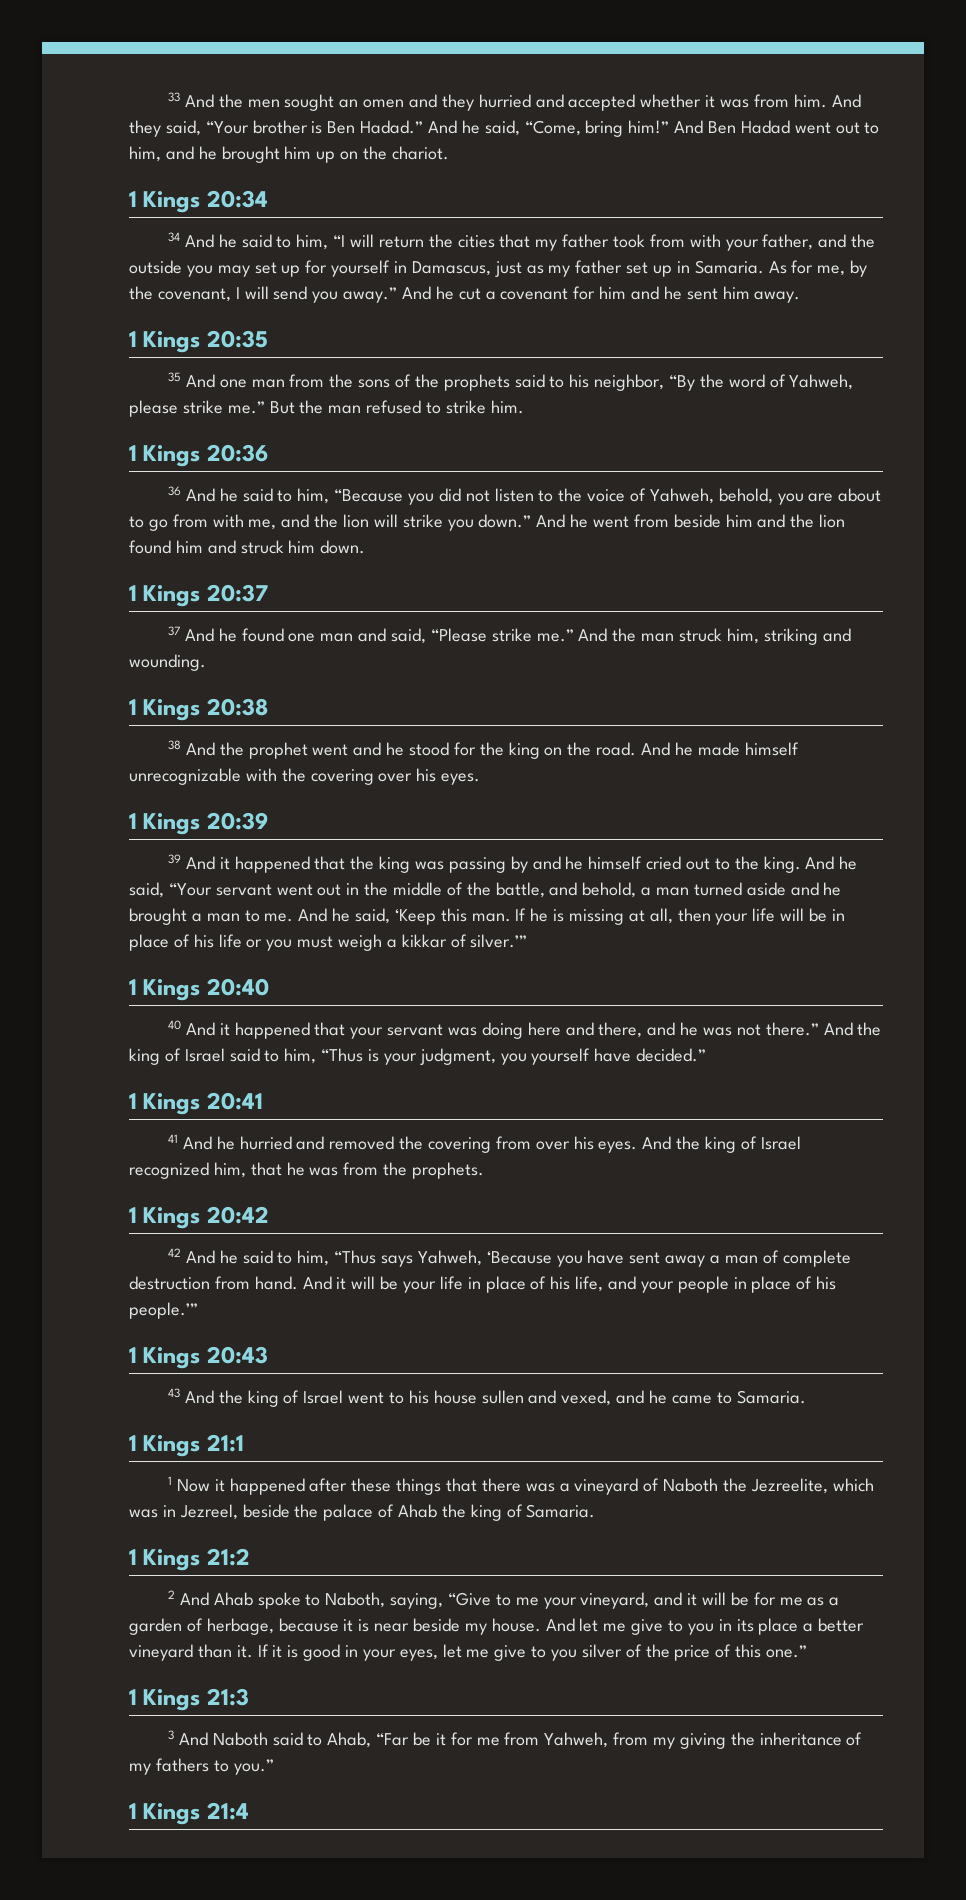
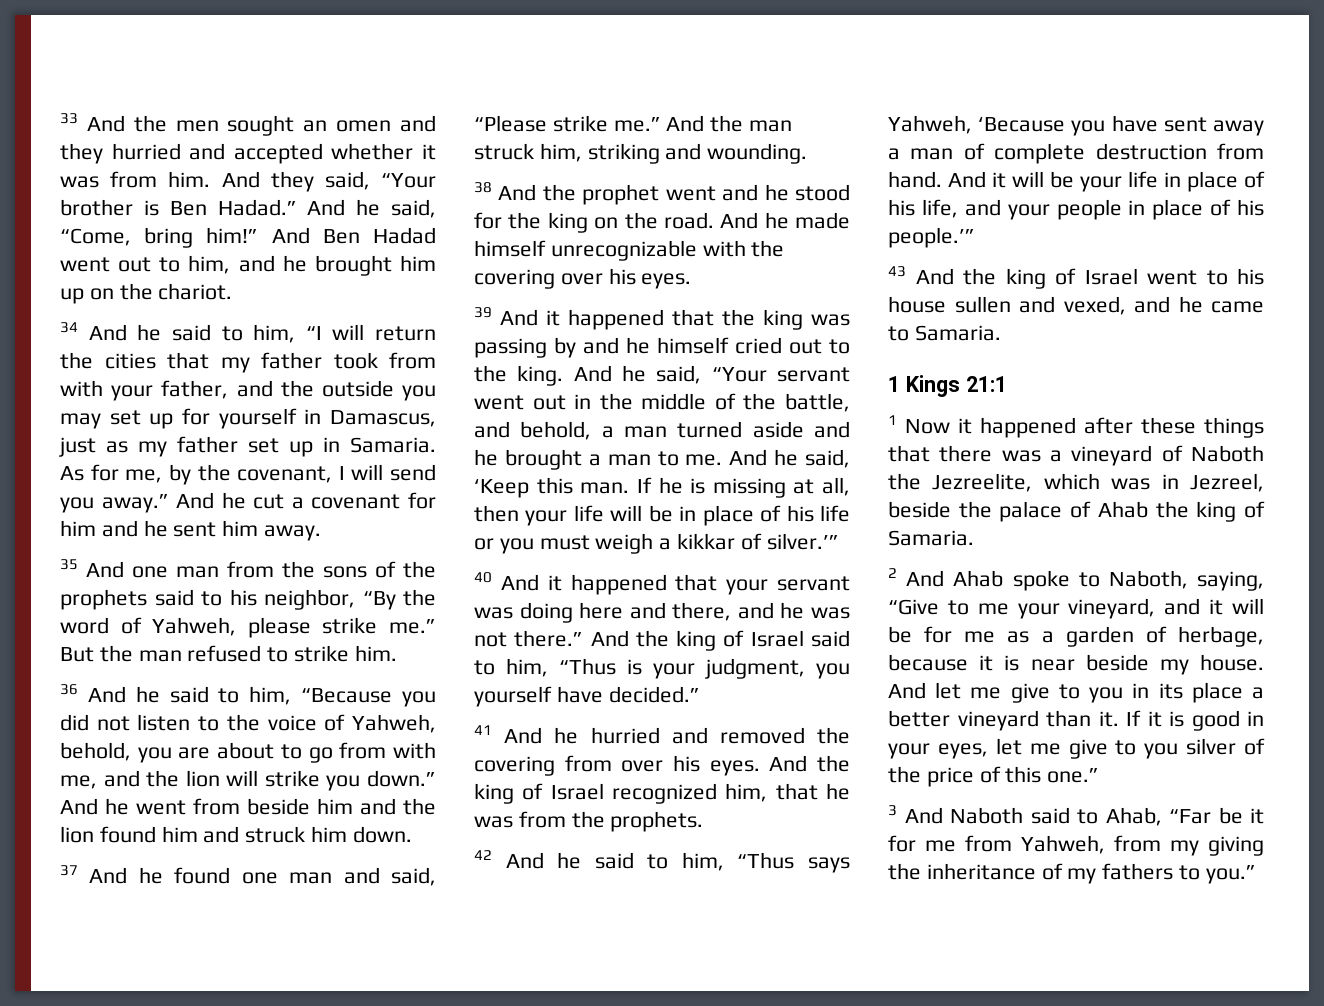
[129,190,268,213] // 1 Kings 20:34 -> (233, 291) none
[129,330,268,353] // 1 Kings 20:35 -> (322, 533) none
[129,444,268,467] // 1 Kings 20:36 -> (397, 653) none
[129,584,268,607] // 1 Kings 20:37 -> (412, 834) none
[129,698,268,721] // 1 Kings 20:38 -> (808, 153) none
[129,812,268,835] // 1 Kings 20:39 -> (692, 281) none
[129,978,269,1001] // 1 Kings 20:40 -> (839, 541) none
[129,1092,263,1115] // 1 Kings 20:41 -> (700, 694) none
[129,1206,269,1229] // 1 Kings 20:42 -> (704, 821) none
[129,1346,268,1369] // 1 Kings 20:43 -> (975, 237) none
[129,1548,250,1571] // 1 Kings 21:2 -> (974, 538) none
[129,1688,249,1711] // 1 Kings 21:3 -> (1100, 775) none
[129,1802,249,1825] // 1 Kings 21:4 -> (1256, 874) none

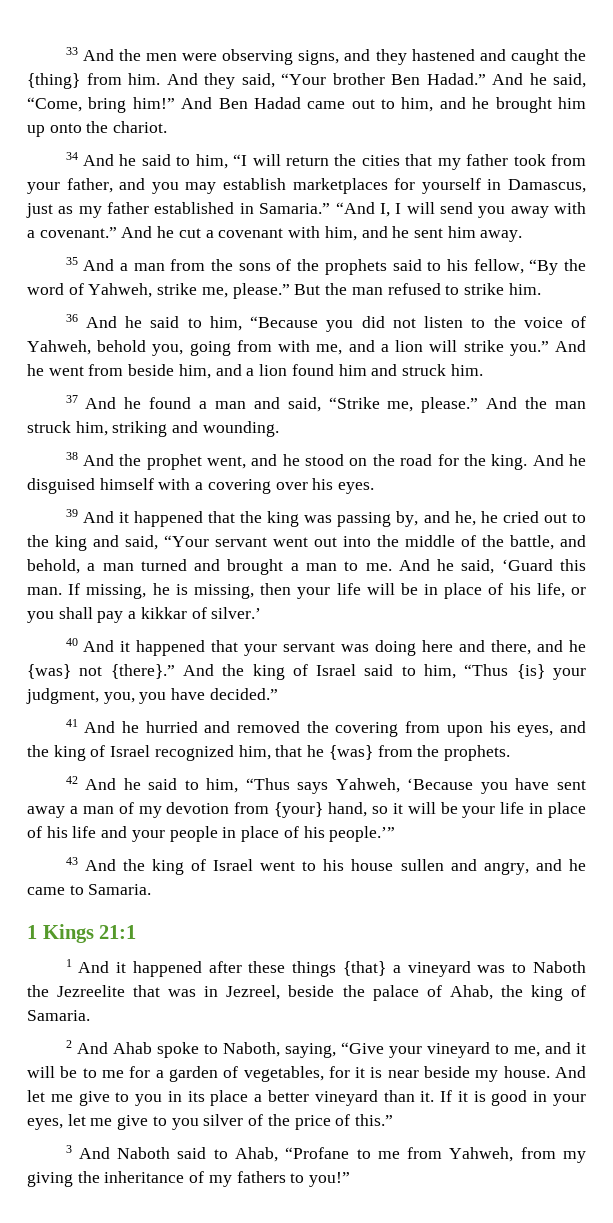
[227,115,436,136] [60,143,436,164] [60,176,99,188] sought an omen and they hurried and accepted whether it was -> [182,49,586,65] [27,73,80,89] were observing signs, and they hastened and caught the {thing}
[143,200,159,216] is -> (385, 79) none
[60,257,110,272] went -> [307,101,346,109] came
[89,288,114,300] on -> [49,123,82,133] onto
[60,380,103,397] with -> (586, 160) none
[280,380,436,401] [60,410,174,429] the outside you may set up -> [151,178,388,194] you may establish marketplaces
[248,437,436,457] [60,464,436,485] [60,494,169,513] set up in Samaria. As for me, by the covenant, I will send you away.” -> [154,202,586,218] [27,227,117,238] established in Samaria.” “And I, I will send you away with a covenant.”
[408,492,436,509] [60,520,96,536] for him -> [288,226,357,241] with him,
[132,566,168,578] one -> [119,263,128,271] a
[264,589,355,610] neighbor, -> [473,259,524,274] fellow,
[247,617,436,638] please strike me.” -> [157,283,290,299] strike me, please.”
[60,742,333,763] behold, you are about to go -> [97,340,231,356] behold you, going
[146,770,180,787] the -> [380,344,389,352] a
[326,770,436,791] you down.” -> [509,341,549,356] you.”
[317,798,436,815] him and the -> [178,364,255,379] him, and a
[311,826,412,843] him down. -> [450,364,483,376] him.
[241,872,278,884] one -> [199,401,208,409] a
[474,115,661,132] “Please strike me.” -> [328,397,479,413] “Strike me, please.”
[665,186,716,201] went -> [206,456,246,469] went,
[474,212,850,233] [474,240,785,261] for the king on the road. And he made himself unrecognizable with the -> [349,454,586,470] [27,478,204,494] on the road for the king. And he disguised himself with a
[554,337,729,358] by and he himself -> [396,511,498,527] by, and he, he
[517,365,646,386] king. And he -> [55,535,119,551] king and
[574,394,592,409] in -> [343,536,371,547] into
[752,421,850,438] [474,449,498,466] aside and he -> [194,559,221,571] and
[474,479,529,498] ‘Keep -> [501,559,553,571] ‘Guard
(652, 485) none -> [86,584,147,599] missing,
[712,477,850,498] missing at all, -> [193,584,254,599] missing,
[820,505,851,522] life -> [536,583,565,598] life,
[539,533,654,554] must weigh -> [58,607,124,623] shall pay
[766,533,839,550] silver.’” -> [211,607,262,619] silver.’
[811,607,850,619] [474,630,584,647] was not there.” -> [27,664,175,679] {was} not {there}.”
[627,659,642,675] is -> [516,664,545,679] {is}
[816,663,850,679] [474,686,552,707] you yourself -> [103,692,167,704] you, you
[621,755,808,776] over his eyes. And -> [446,721,586,737] upon his eyes, and
[474,816,513,828] was -> [328,745,373,760] {was}
[994,143,1264,164] [888,171,986,188] complete destruction from hand. And -> [138,802,388,818] my devotion from {your} hand, so
[921,199,958,218] life, -> [72,826,97,838] life
[1063,296,1126,315] vexed, -> [483,862,529,875] angry,
[905,419,950,434] Now -> [78,961,110,973] And
[888,445,1264,466] [888,473,1100,492] that there was a vineyard of Naboth the Jezreelite, which -> [343,961,587,977] [27,985,161,997] {that} a vineyard was to Naboth the Jezreelite that
[1097,501,1148,518] Ahab -> [449,985,493,1000] Ahab,
[947,598,1156,619] to me your vineyard, -> [388,1042,540,1058] your vineyard to me,
[924,626,1030,643] for me as -> [82,1066,151,1078] to me for
[1178,626,1264,647] [888,654,968,671] herbage, because -> [243,1066,350,1082] vegetables, for
[1005,766,1100,783] this one.” -> [354,1114,393,1126] this.”
[1169,807,1264,824] [888,835,916,852] “Far be it for -> [285,1147,371,1159] “Profane to
[1205,865,1256,884] you.” -> [309,1172,351,1187] you!”

